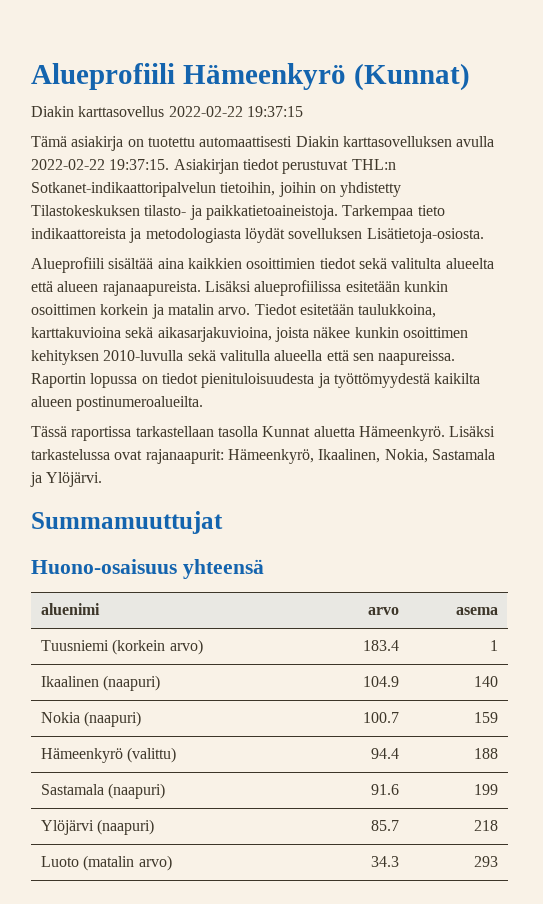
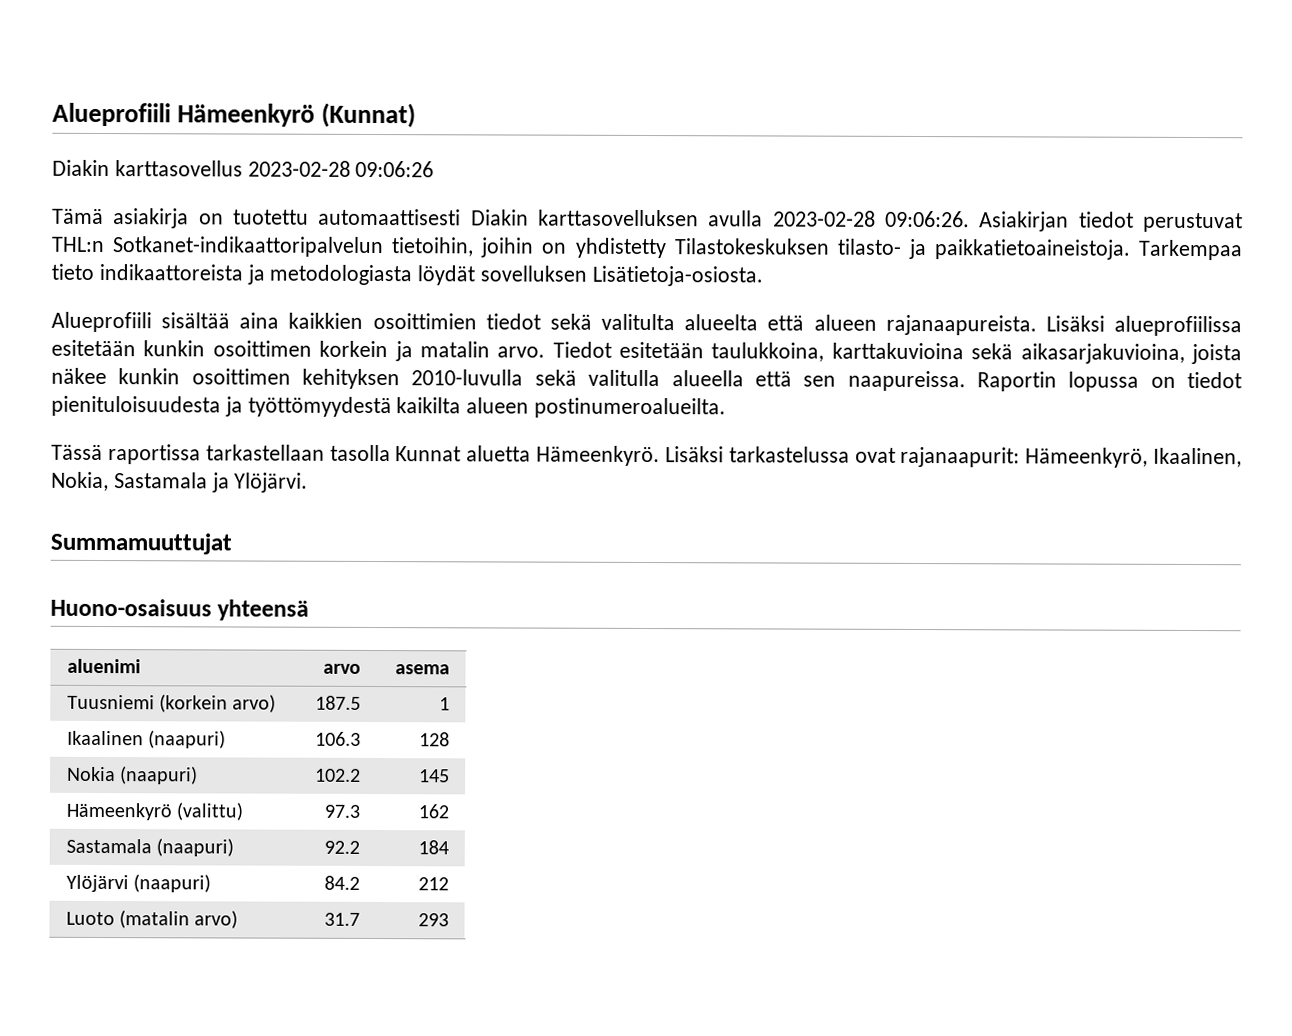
[168,106,303,117] 2022-02-22 19:37:15 -> [247,160,435,178] 2023-02-28 09:06:26
[31,159,170,170] 2022-02-22 19:37:15. -> [772,210,970,228] 2023-02-28 09:06:26.
[362,640,399,651] 183.4 -> [315,695,362,710] 187.5
[362,676,399,687] [473,676,498,687] 104.9 | 140 -> [315,731,362,746] [419,732,451,747] 106.3 | 128
[362,712,399,723] [473,712,498,723] 100.7 | 159 -> [315,768,362,782] [419,769,451,783] 102.2 | 145
[370,748,399,759] [473,748,498,759] 94.4 | 188 -> [324,804,361,818] [418,804,450,819] 97.3 | 162
[370,784,399,795] [473,784,498,795] 91.6 | 199 -> [324,840,361,854] [418,840,450,855] 92.2 | 184
[370,820,399,831] [473,820,498,831] 85.7 | 218 -> [324,875,361,890] [418,877,450,891] 84.2 | 212
[370,856,399,867] 34.3 -> [324,912,361,926] 31.7

